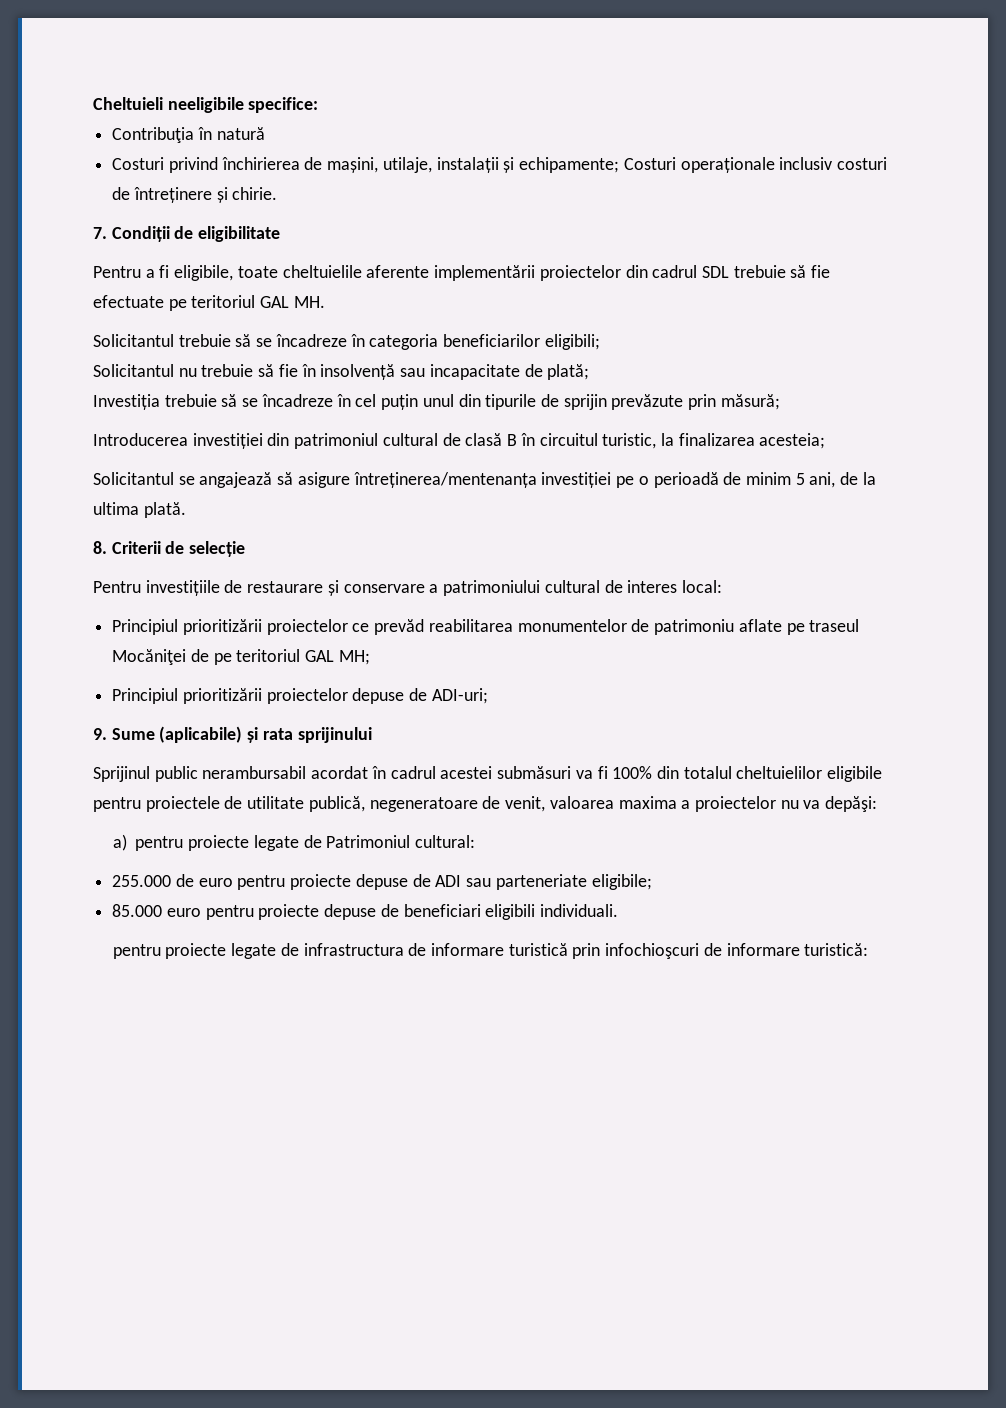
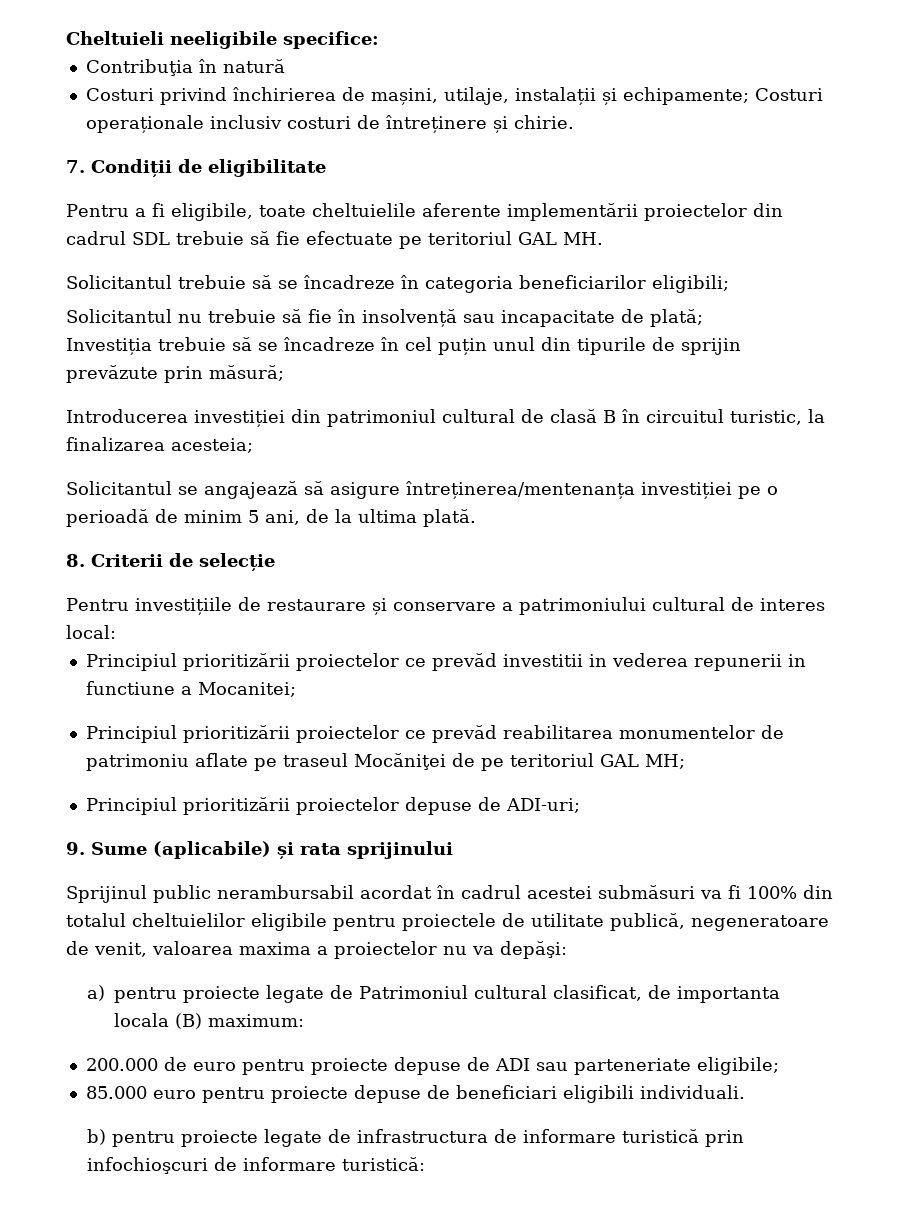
(722, 586) none -> [85,653,806,671] [85,681,296,697] // Principiul prioritizării proiectelor ce prevăd investitii in vederea repunerii in functiune a Mocanitei;
[414,835,475,848] [112,875,172,887] cultural: // 255.000 -> [473,985,780,1003] [113,1013,304,1029] [85,1058,158,1071] cultural clasificat, de importanta locala (B) maximum: // 200.000
(619, 910) none -> [86,1129,106,1145] b)

